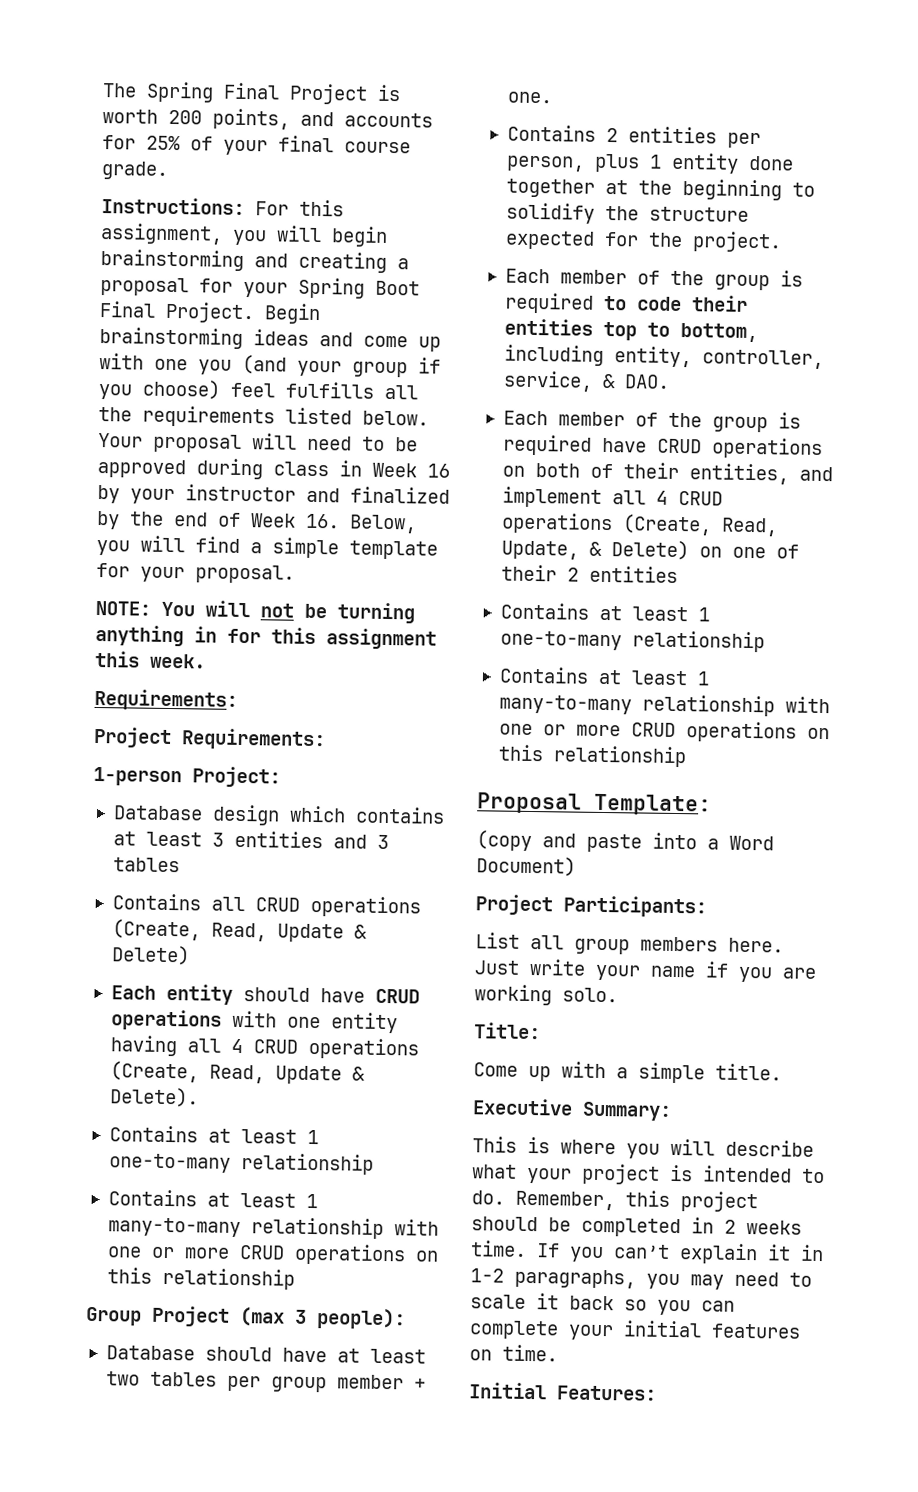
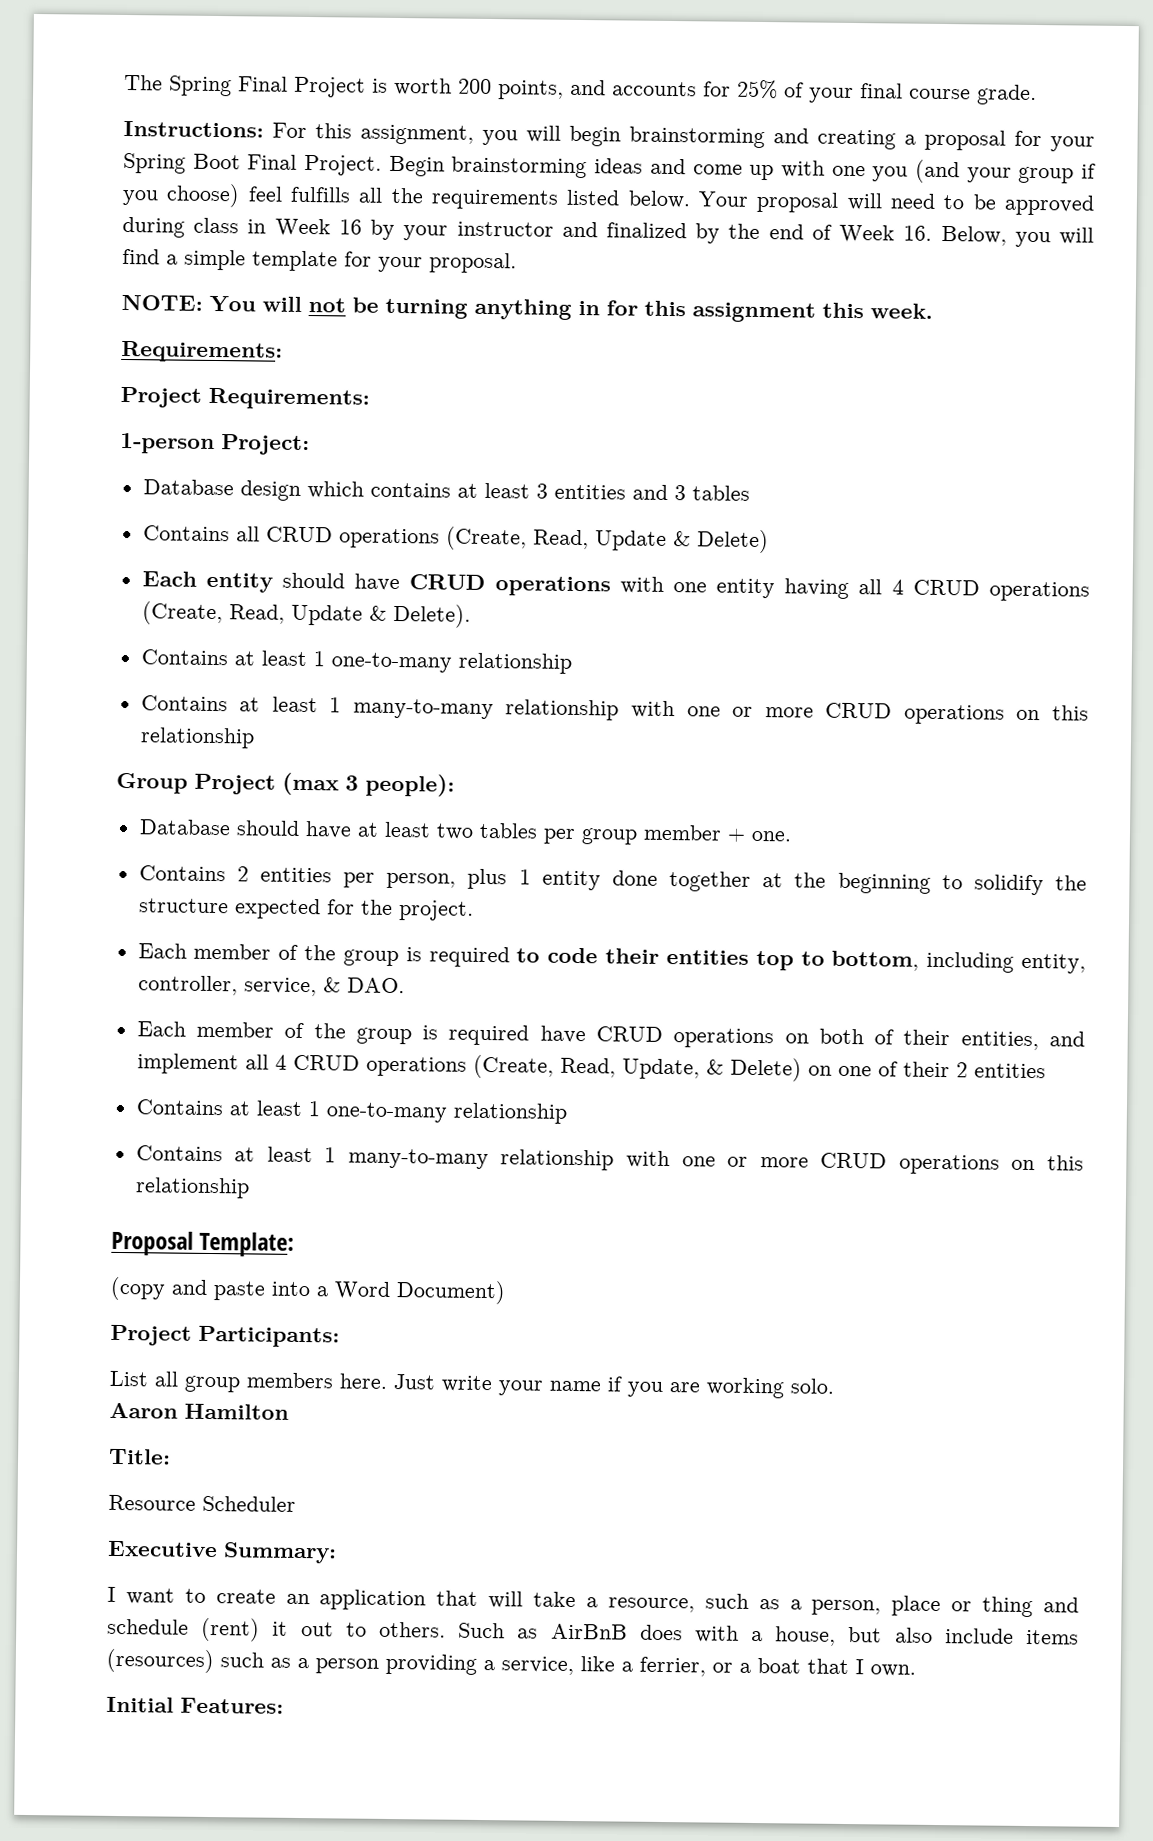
(618, 995) none -> [109,1402,289,1420] // Aaron Hamilton
[473,1061,782,1084] [472,1098,672,1121] [472,1136,814,1159] [472,1163,825,1185] [471,1190,758,1213] [471,1216,802,1238] [470,1240,824,1265] [470,1268,812,1290] [470,1293,735,1316] [469,1320,801,1341] [469,1344,558,1362] Come up with a simple title. // Executive Summary: // This is where you will describe what your project is intended to do. Remember, this project should be completed in 2 weeks time. If you can’t explain it in 1-2 paragraphs, you may need to scale it back so you can complete your initial features on time. -> [108,1494,296,1512] [107,1540,337,1564] [107,1586,1080,1618] [107,1617,1079,1646] [106,1648,916,1677] Resource Scheduler // Executive Summary: // I want to create an application that will take a resource, such as a person, place or thing and schedule (rent) it out to others. Such as AirBnB does with a house, but also include items (resources) such as a person providing a service, like a ferrier, or a boat that I own.

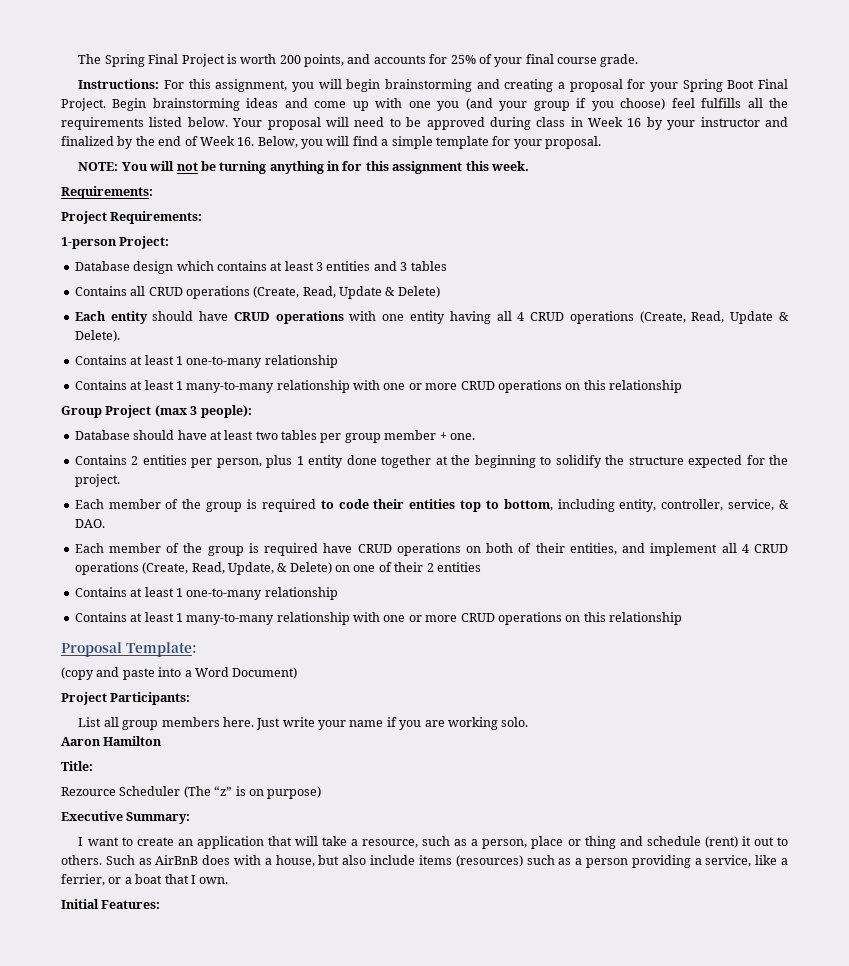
[108,1494,196,1511] Resource -> [61,787,116,796] Rezource
(296, 1503) none -> [183,786,322,799] (The “z” is on purpose)

